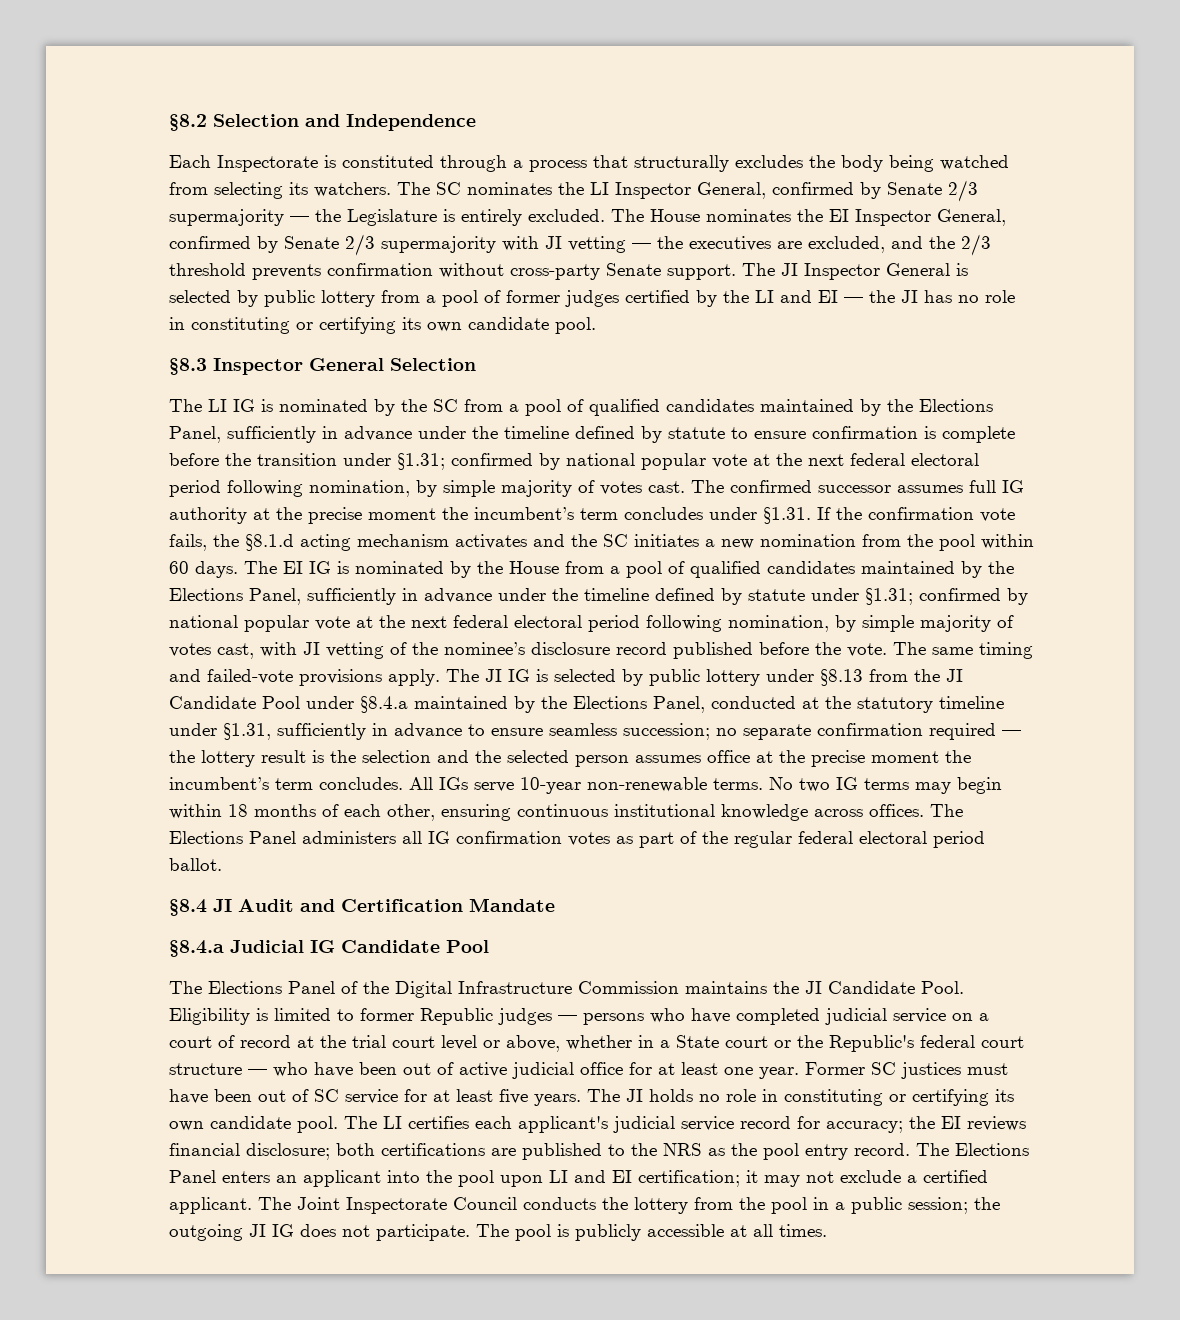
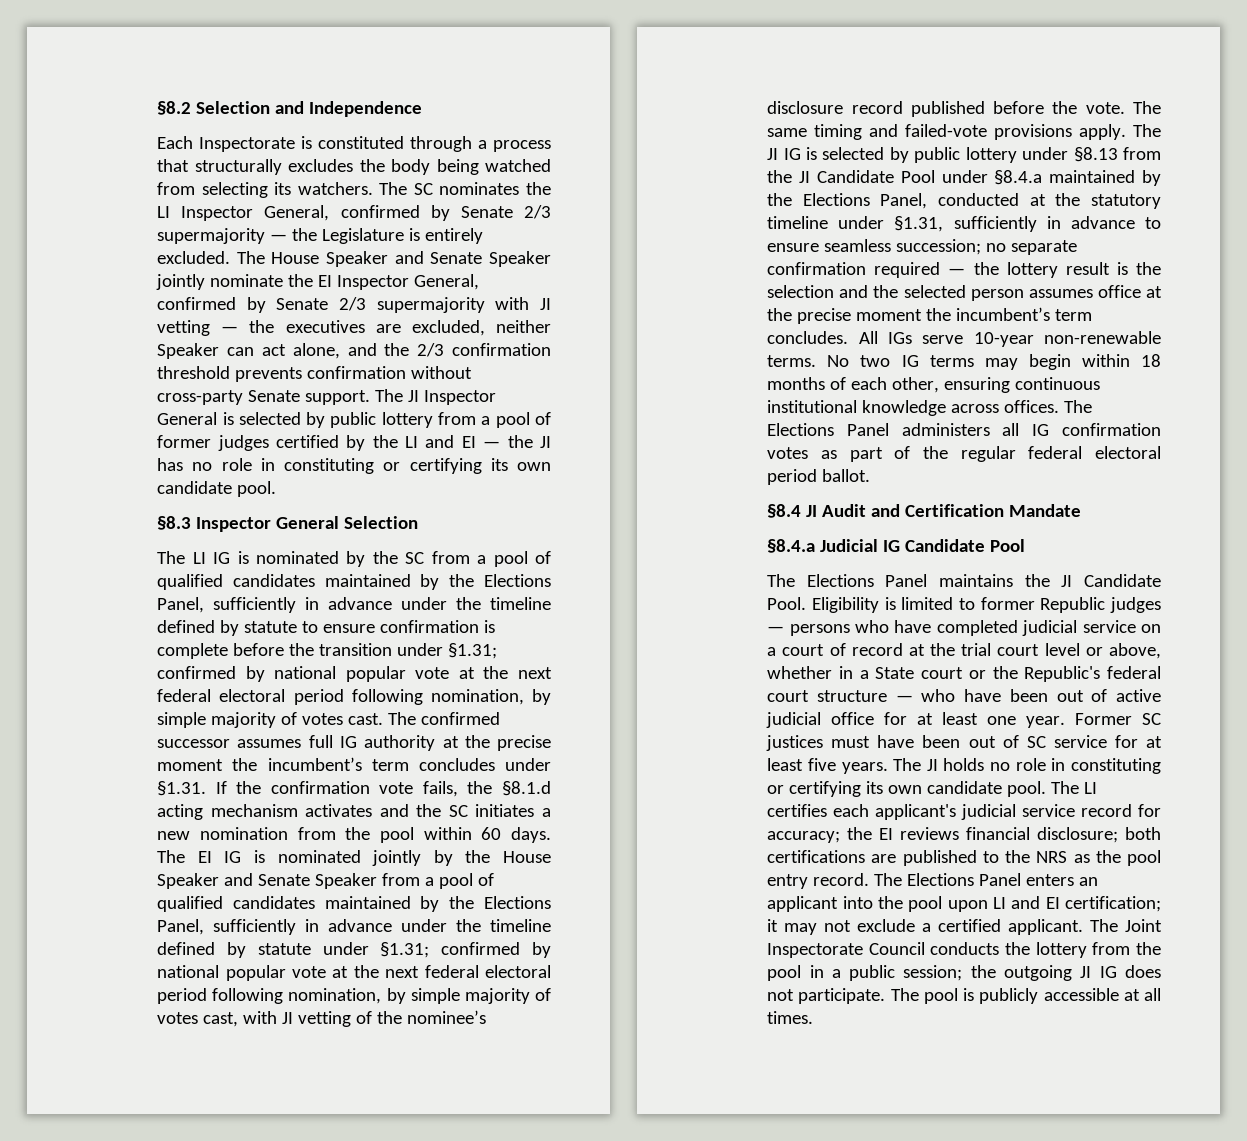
[706,209,792,222] nominates -> [326,251,551,267] [156,274,284,290] Speaker and Senate Speaker jointly nominate
(886, 244) none -> [496,320,551,333] [157,343,340,359] neither Speaker can act alone,
(992, 245) none -> [451,343,551,356] confirmation
(445, 567) none -> [372,850,422,866] jointly
(560, 567) none -> [157,873,378,889] Speaker and Senate Speaker
[341,981,680,998] of the Digital Infrastructure Commission -> (928, 580) none

